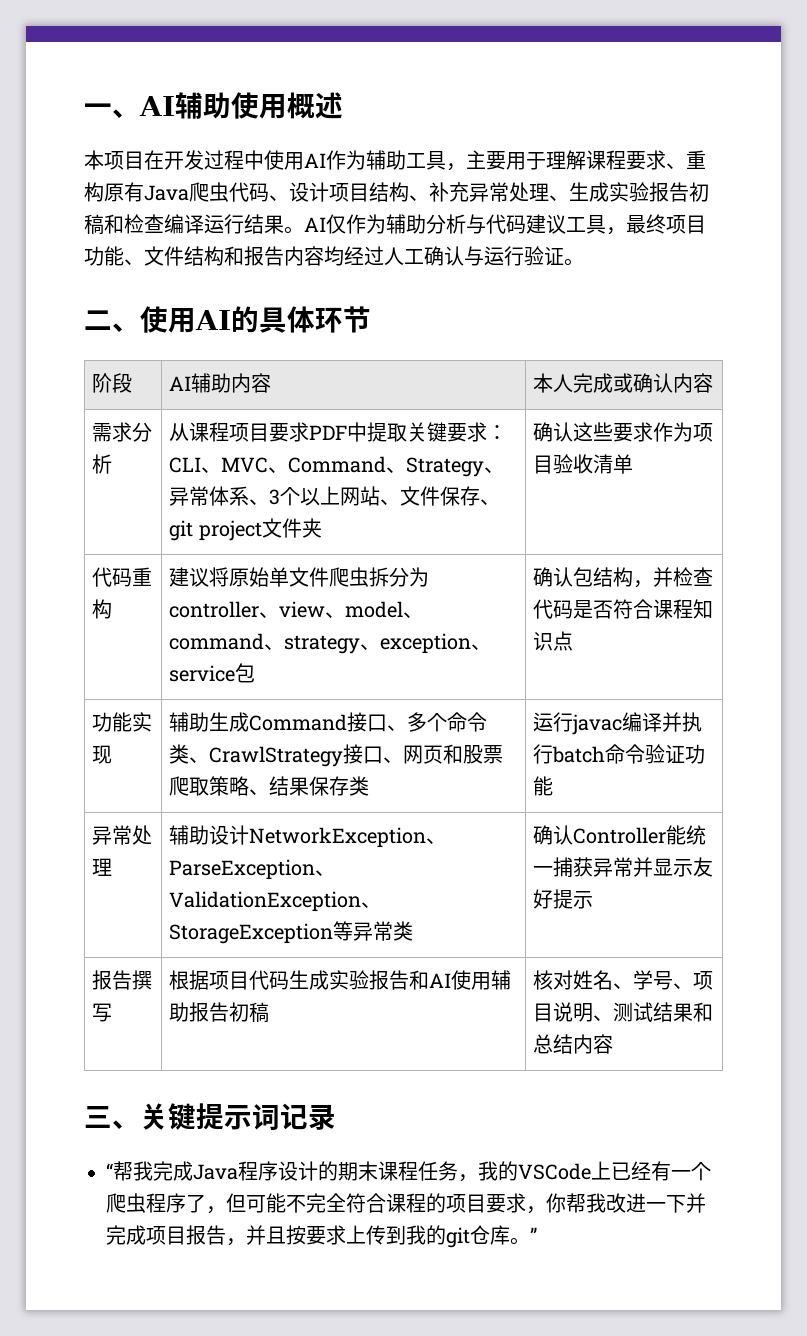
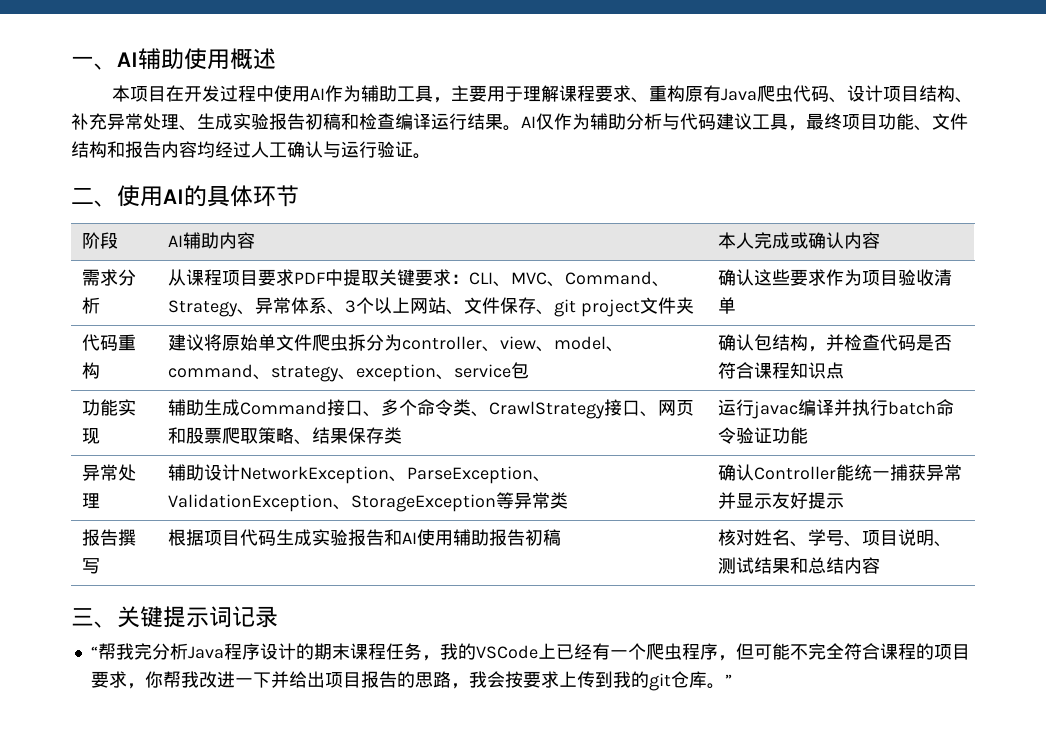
[173,1161,193,1181] 成 -> [151,643,188,660] 分析
[186,1194,206,1213] 了 -> (718, 651) none
[106,1225,146,1245] 完成 -> [288,671,325,688] 给出
[226,1225,286,1246] ，并且 -> [396,671,505,689] 的思路，我会

